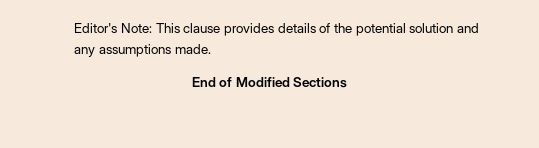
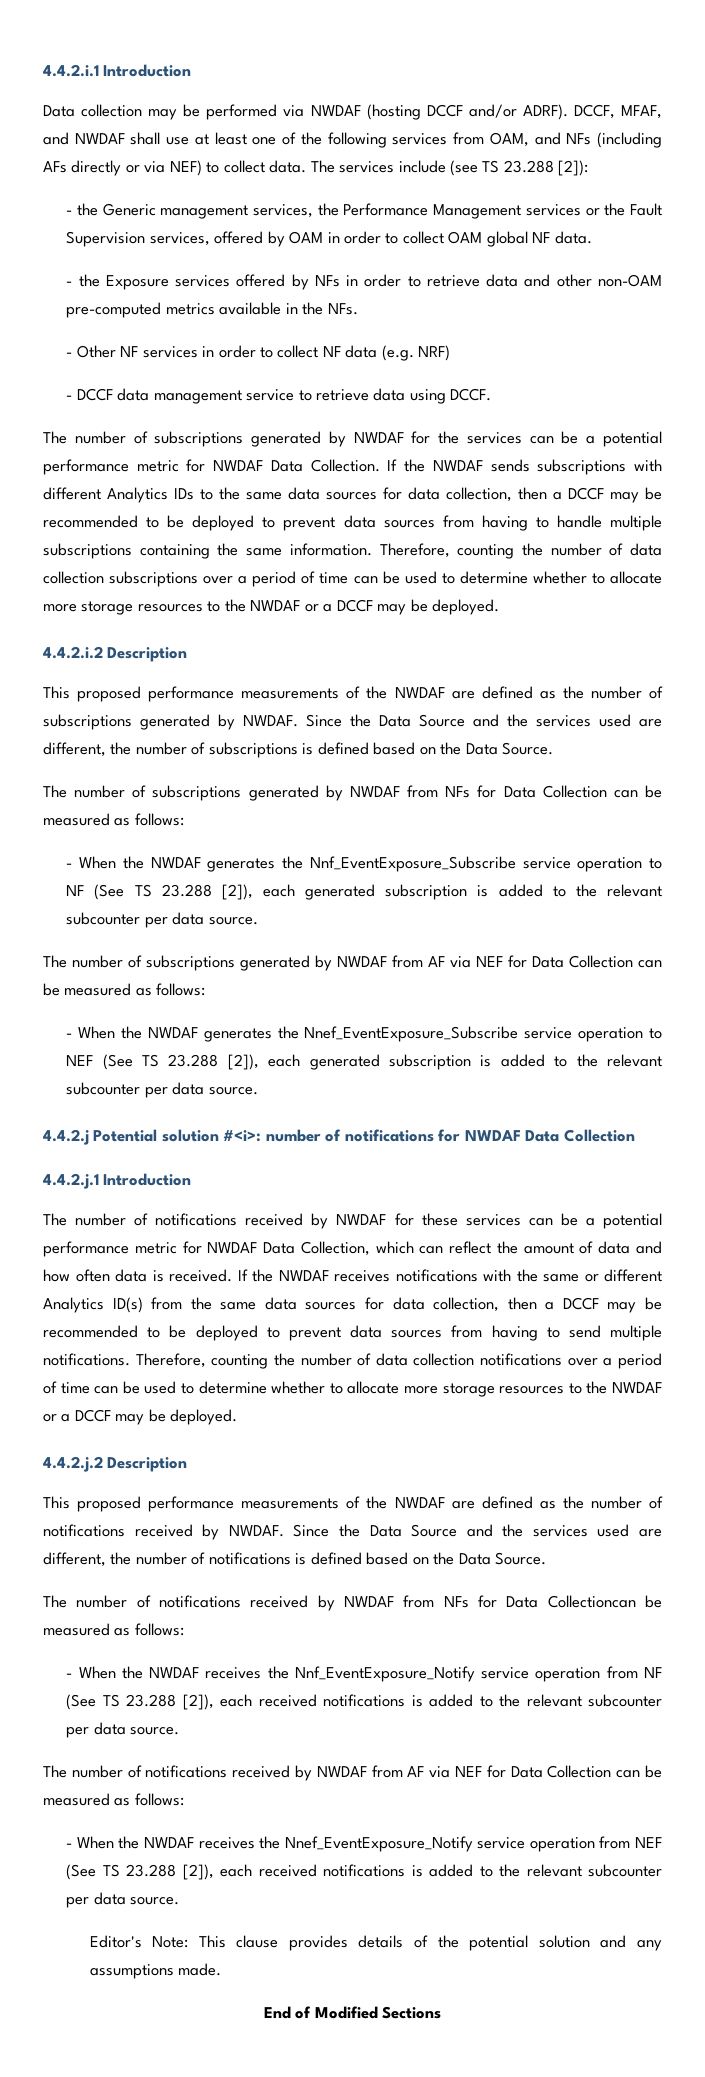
(74, 28) none -> [43,64,192,77] [43,104,662,120] [43,132,663,148] [43,160,589,176] [66,203,662,219] [66,231,592,247] [66,274,663,290] [66,302,358,318] [66,345,451,361] [66,388,492,404] [43,431,662,447] [43,459,663,475] [43,487,662,503] [43,515,662,531] [43,543,663,559] [43,571,662,587] [43,599,500,615] [43,646,188,662] [43,686,663,702] [43,714,662,730] [43,742,554,758] [43,785,662,801] [43,813,184,826] [66,856,662,872] [66,884,662,900] [66,912,258,928] [43,955,662,971] [43,983,206,996] [66,1026,662,1042] [66,1054,662,1070] [66,1082,258,1098] [43,1129,635,1145] [43,1173,192,1189] [43,1213,663,1229] [43,1241,662,1257] [43,1269,662,1282] [43,1297,662,1313] [43,1325,662,1341] [43,1353,662,1369] [43,1381,663,1397] [43,1409,238,1425] [43,1456,188,1472] [43,1496,663,1512] [43,1524,662,1540] [43,1552,547,1567] [43,1595,662,1611] [43,1623,184,1636] [66,1666,662,1682] [66,1694,662,1710] [66,1722,180,1738] [43,1765,662,1781] [43,1793,184,1806] [66,1836,662,1852] [66,1864,662,1880] [66,1892,180,1908] 4.4.2.i.1 Introduction // Data collection may be performed via NWDAF (hosting DCCF and/or ADRF). DCCF, MFAF, and NWDAF shall use at least one of the following services from OAM, and NFs (including AFs directly or via NEF) to collect data. The services include (see TS 23.288 [2]): // - the Generic management services, the Performance Management services or the Fault Supervision services, offered by OAM in order to collect OAM global NF data. // - the Exposure services offered by NFs in order to retrieve data and other non-OAM pre-computed metrics available in the NFs. // - Other NF services in order to collect NF data (e.g. NRF) // - DCCF data management service to retrieve data using DCCF. // The number of subscriptions generated by NWDAF for the services can be a potential performance metric for NWDAF Data Collection. If the NWDAF sends subscriptions with different Analytics IDs to the same data sources for data collection, then a DCCF may be recommended to be deployed to prevent data sources from having to handle multiple subscriptions containing the same information. Therefore, counting the number of data collection subscriptions over a period of time can be used to determine whether to allocate more storage resources to the NWDAF or a DCCF may be deployed. // 4.4.2.i.2 Description // This proposed performance measurements of the NWDAF are defined as the number of subscriptions generated by NWDAF. Since the Data Source and the services used are different, the number of subscriptions is defined based on the Data Source. // The number of subscriptions generated by NWDAF from NFs for Data Collection can be measured as follows: // - When the NWDAF generates the Nnf_EventExposure_Subscribe service operation to NF (See TS 23.288 [2]), each generated subscription is added to the relevant subcounter per data source. // The number of subscriptions generated by NWDAF from AF via NEF for Data Collection can be measured as follows: // - When the NWDAF generates the Nnef_EventExposure_Subscribe service operation to NEF (See TS 23.288 [2]), each generated subscription is added to the relevant subcounter per data source. // 4.4.2.j Potential solution #<i>: number of notifications for NWDAF Data Collection // 4.4.2.j.1 Introduction // The number of notifications received by NWDAF for these services can be a potential performance metric for NWDAF Data Collection, which can reflect the amount of data and how often data is received. If the NWDAF receives notifications with the same or different Analytics ID(s) from the same data sources for data collection, then a DCCF may be recommended to be deployed to prevent data sources from having to send multiple notifications. Therefore, counting the number of data collection notifications over a period of time can be used to determine whether to allocate more storage resources to the NWDAF or a DCCF may be deployed. // 4.4.2.j.2 Description // This proposed performance measurements of the NWDAF are defined as the number of notifications received by NWDAF. Since the Data Source and the services used are different, the number of notifications is defined based on the Data Source. // The number of notifications received by NWDAF from NFs for Data Collectioncan be measured as follows: // - When the NWDAF receives the Nnf_EventExposure_Notify service operation from NF (See TS 23.288 [2]), each received notifications is added to the relevant subcounter per data source. // The number of notifications received by NWDAF from AF via NEF for Data Collection can be measured as follows: // - When the NWDAF receives the Nnef_EventExposure_Notify service operation from NEF (See TS 23.288 [2]), each received notifications is added to the relevant subcounter per data source. //

